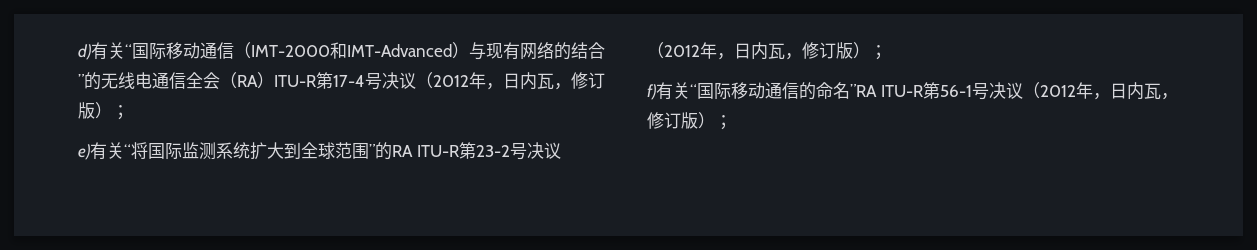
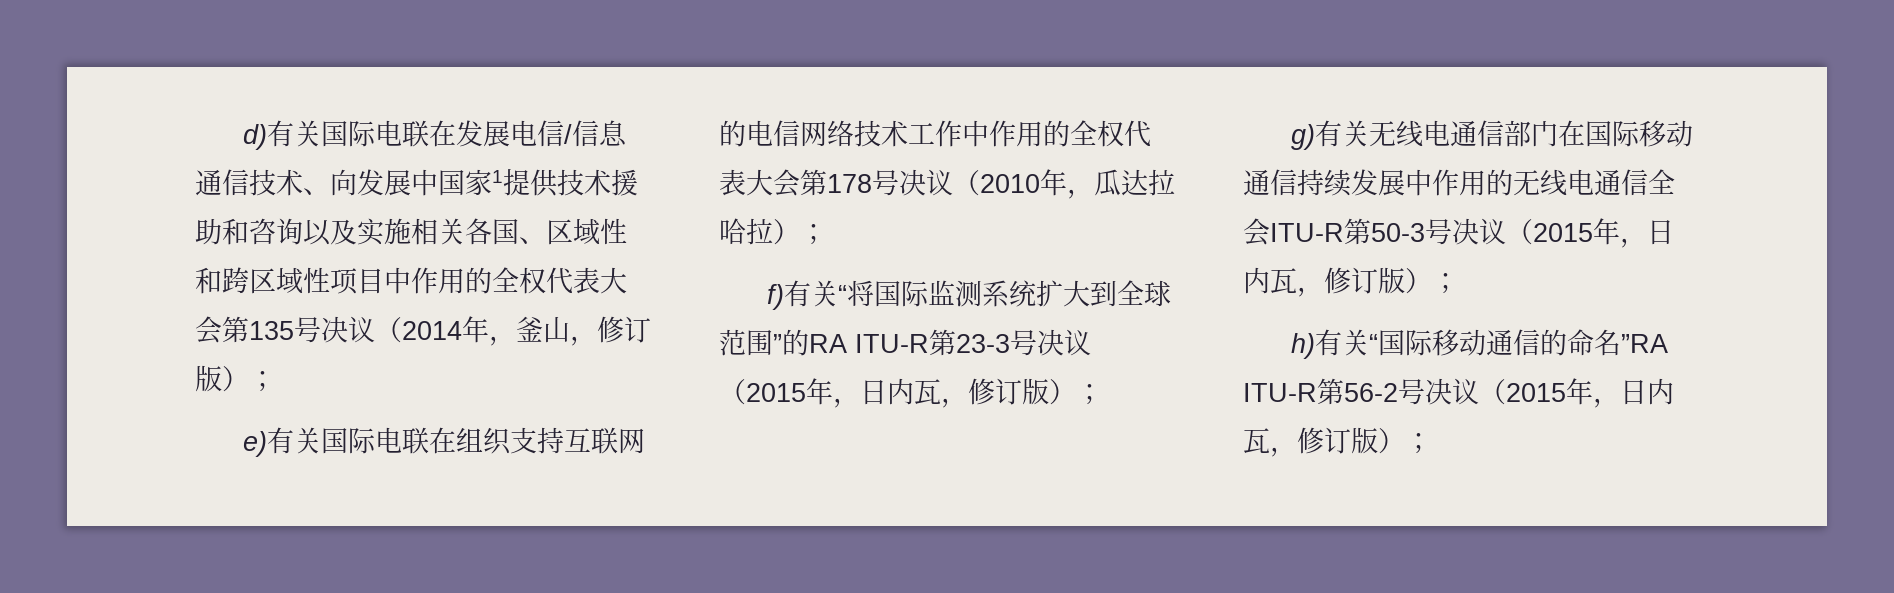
[125,42,605,60] [78,72,554,90] “国际移动通信（IMT-2000和IMT-Advanced）与现有网络的结合”的无线电通信全会（RA）ITU-R第17-4号决议（2012年，日内瓦 -> [321,120,628,147] [195,169,638,197] [195,218,627,246] [195,267,627,295] [195,316,570,346] 国际电联在发展电信/信息通信技术、向发展中国家1提供技术援助和咨询以及实施相关各国、区域性和跨区域性项目中作用的全权代表大会第135号决议（2014年，釜山
(124, 150) none -> [321,427,646,455] [719,120,1151,147] [719,169,1175,199] [719,218,827,245] [767,280,839,310] 国际电联在组织支持互联网的电信网络技术工作中作用的全权代表大会第178号决议（2010年，瓜达拉哈拉）； // f)有关
[475,142,561,160] [647,42,887,60] [647,84,656,100] 23-2号决议（2012年，日内瓦，修订版）； // f) -> [956,329,1091,356] [719,378,1103,408] [1291,120,1694,150] [1243,169,1675,196] [1243,218,1674,248] [1243,267,1459,297] [1291,333,1316,359] 23-3号决议（2015年，日内瓦，修订版）； // g)有关无线电通信部门在国际移动通信持续发展中作用的无线电通信全会ITU-R第50-3号决议（2015年，日内瓦，修订版）； // h)
[939,82,1076,100] 56-1号决议（2012 -> [1344,378,1566,405] 56-2号决议（2015

